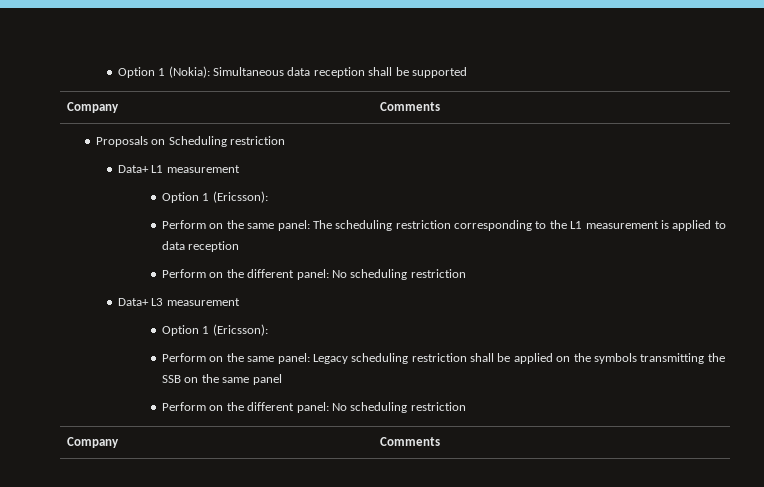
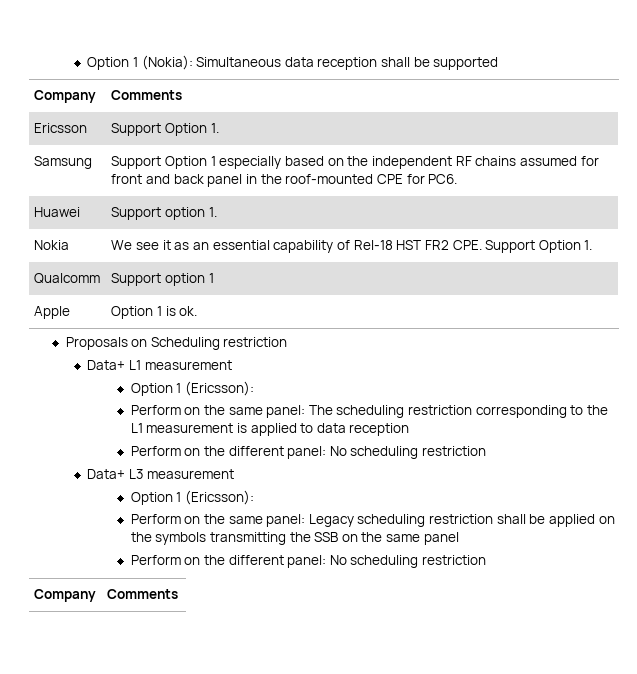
(441, 106) none -> [34,123,88,133] [111,123,219,136] [34,156,93,169] [111,156,599,169] [111,174,458,187] [34,207,81,217] [111,207,217,220] [34,240,70,250] [111,240,593,253] [34,273,101,284] [111,273,214,286] [34,306,71,319] [111,306,198,319] // Ericsson | Support Option 1. // Samsung | Support Option 1 especially based on the independent RF chains assumed for front and back panel in the roof-mounted CPE for PC6. // Huawei | Support option 1. // Nokia | We see it as an essential capability of Rel-18 HST FR2 CPE. Support Option 1. // Qualcomm | Support option 1 // Apple | Option 1 is ok.

